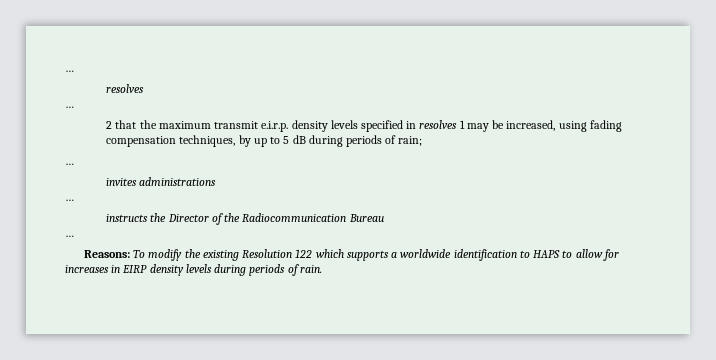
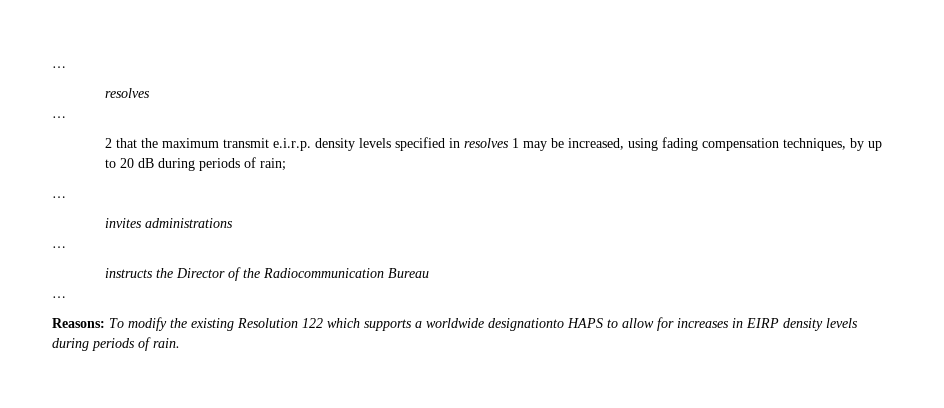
[283,136,290,144] 5 -> [120,158,135,168] 20
[453,249,530,261] identification to -> [488,318,564,331] designationto

